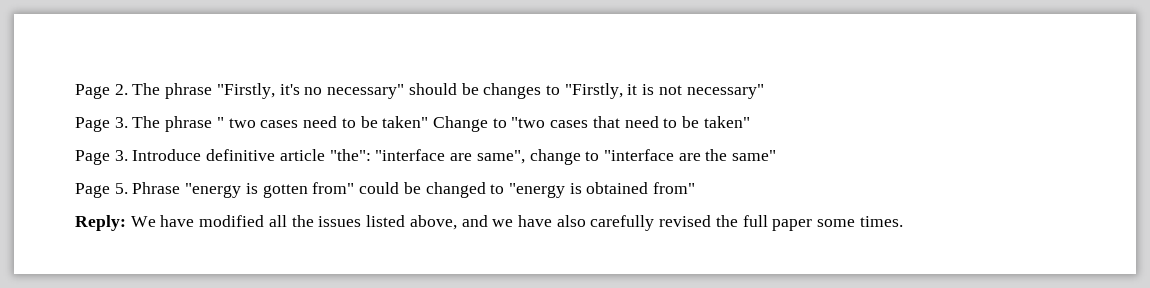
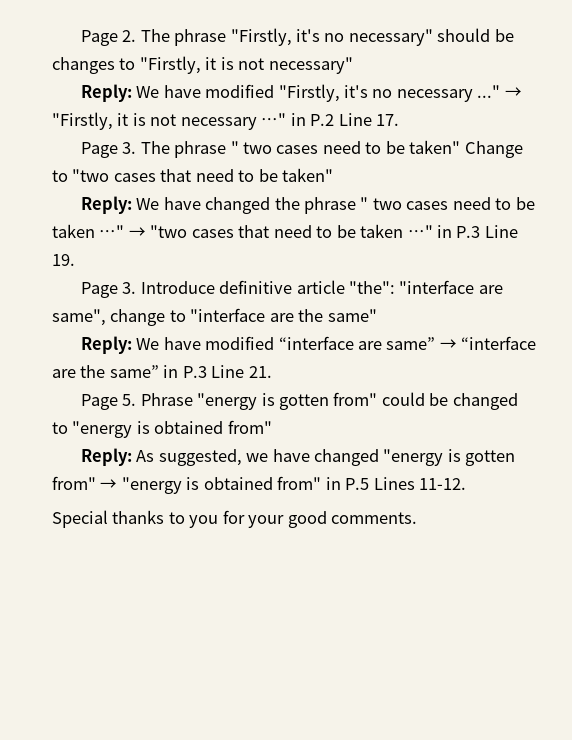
(764, 91) none -> [80,84,522,102] [52,112,400,130] // Reply: We have modified "Firstly, it's no necessary ..." → "Firstly, it is not necessary …" in P.2 Line 17.
(750, 122) none -> [80,196,535,214] [52,224,518,238] [52,254,75,266] // Reply: We have changed the phrase " two cases need to be taken …" → "two cases that need to be taken …" in P.3 Line 19.
(777, 155) none -> [80,336,537,354] [52,365,272,378] // Reply: We have modified “interface are same” → “interface are the same” in P.3 Line 21.
[130,215,903,231] We have modified all the issues listed above, and we have also carefully revised the full paper some times. -> [136,449,516,466] [52,476,467,494] [52,510,418,528] As suggested, we have changed "energy is gotten from" → "energy is obtained from" in P.5 Lines 11-12. // Special thanks to you for your good comments.

